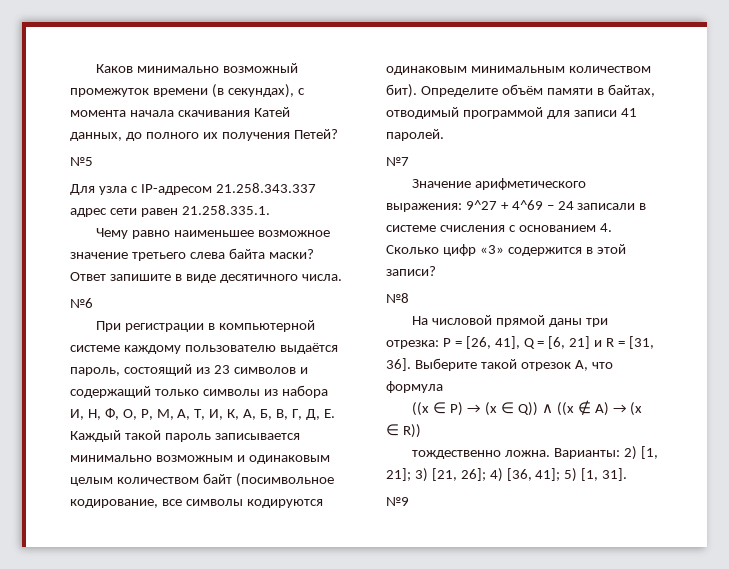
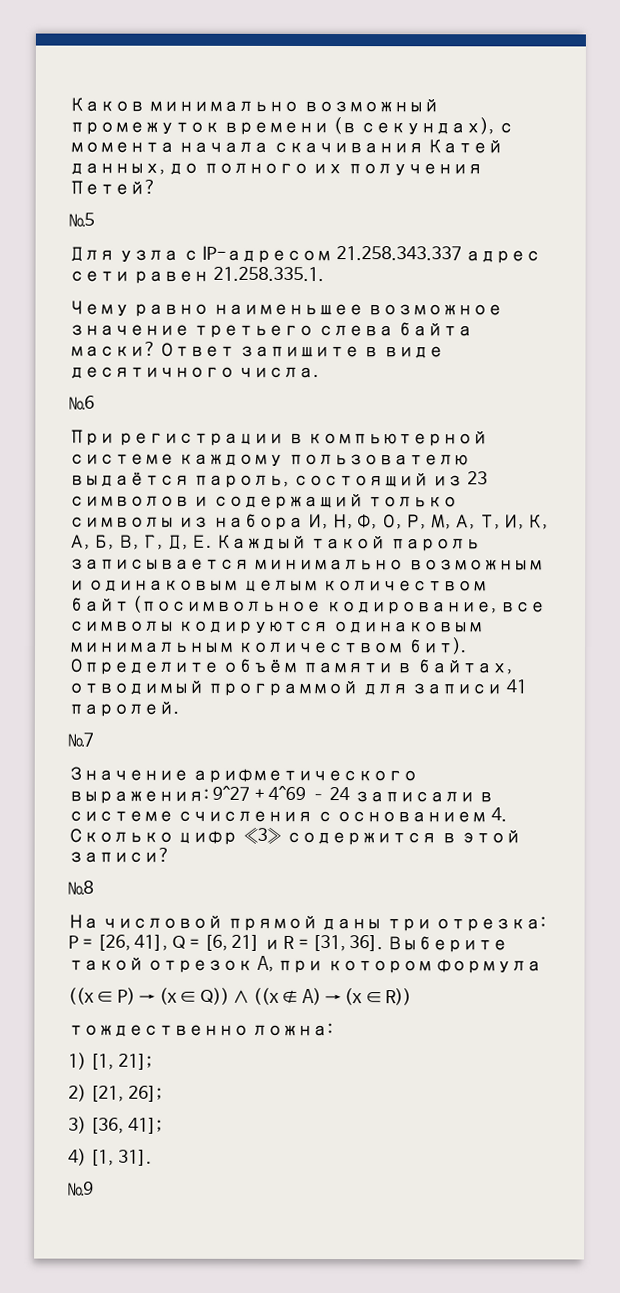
[591,362,613,369] что -> [277,959,433,974] при котором
[505,446,638,460] ложна. Варианты: 2) -> [252,1022,334,1037] [68,1052,87,1070] ложна: // 1)
[414,468,428,482] 3) -> [68,1084,87,1102] // 2)
[489,468,503,482] 4) -> [68,1116,87,1134] // 3)
[564,468,578,482] 5) -> [68,1148,87,1166] // 4)

